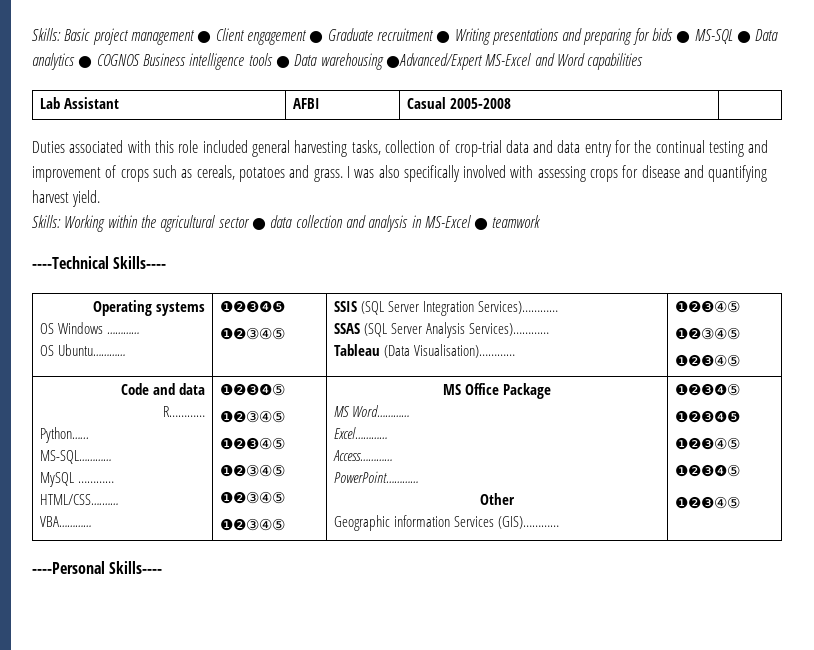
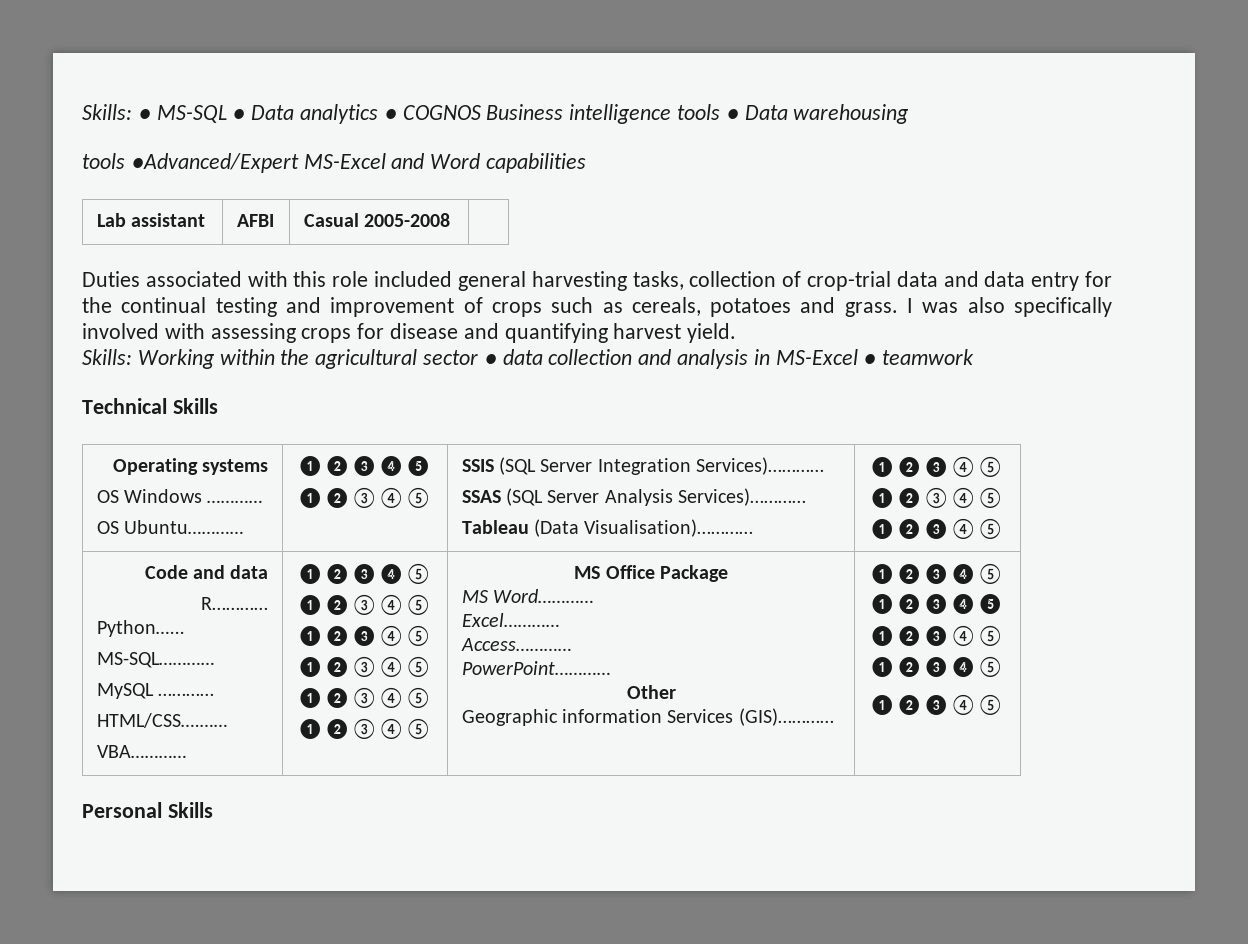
[32,28,674,45] Skills: Basic project management ● Client engagement ● Graduate recruitment ● Writing presentations and preparing for bids -> [82,104,132,120] Skills:
(384, 61) none -> [82,153,125,169] // tools
[63,97,119,109] Assistant -> [131,213,206,227] assistant
[32,256,167,269] ----Technical Skills---- -> [82,398,218,414] Technical Skills
[32,561,163,574] ----Personal Skills---- -> [82,802,213,818] Personal Skills

